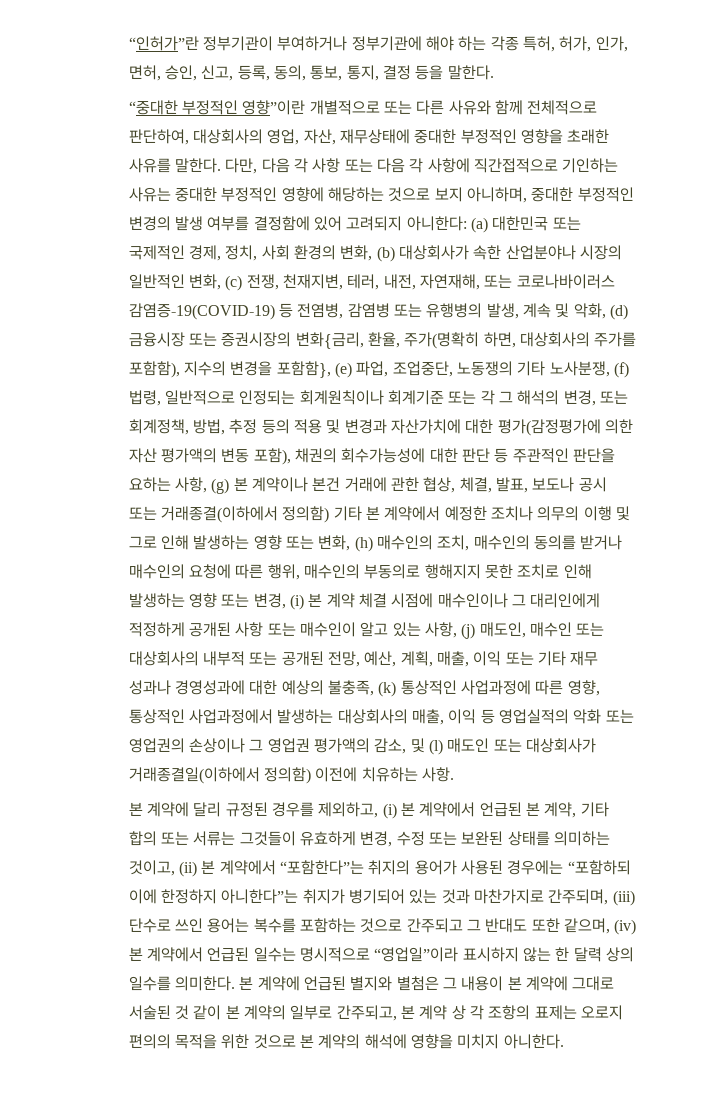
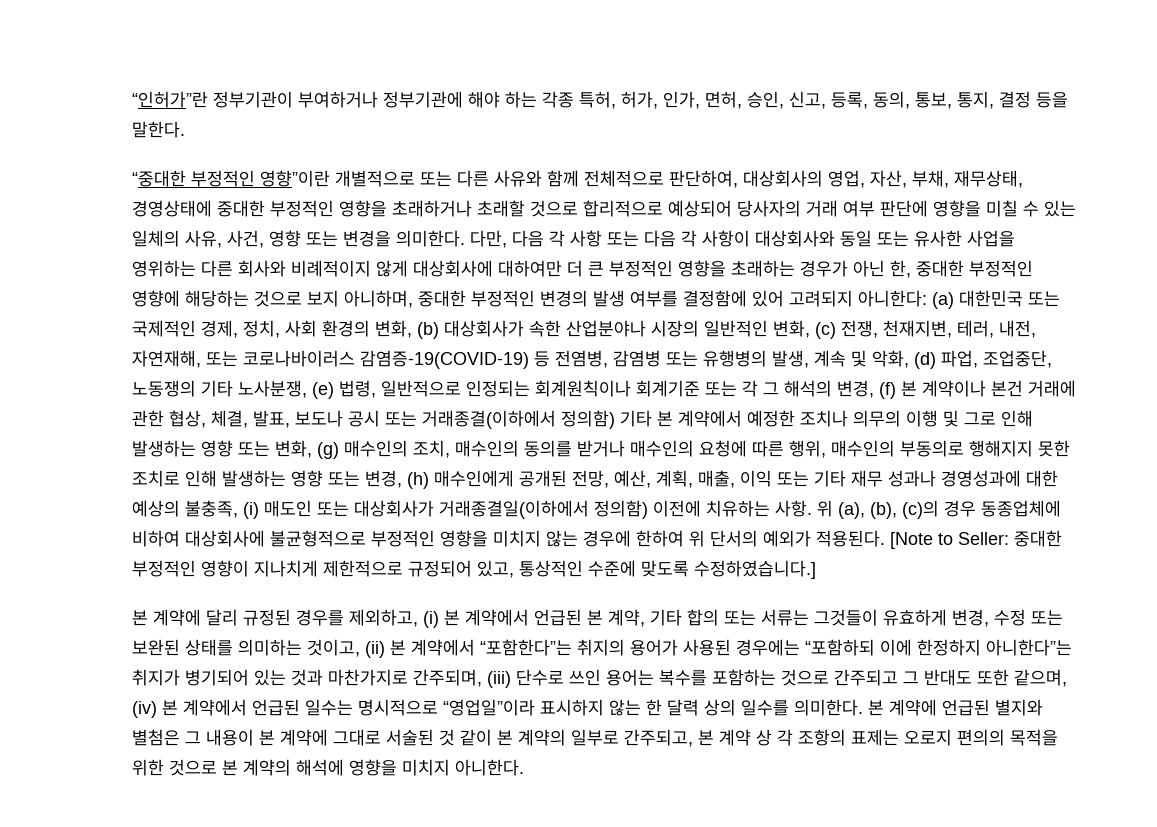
[339,129,610,144] [128,158,222,173] 재무상태에 중대한 부정적인 영향을 초래한 사유를 말한다. -> [911,170,1023,188] [131,200,1076,217] [131,230,465,248] 부채, 재무상태, 경영상태에 중대한 부정적인 영향을 초래하거나 초래할 것으로 합리적으로 예상되어 당사자의 거래 여부 판단에 영향을 미칠 수 있는 일체의 사유, 사건, 영향 또는 변경을 의미한다.
[427,158,619,173] [128,187,171,202] 사항에 직간접적으로 기인하는 사유는 -> [701,230,1015,247] [131,260,911,278] 사항이 대상회사와 동일 또는 유사한 사업을 영위하는 다른 회사와 비례적이지 않게 대상회사에 대하여만 더 큰 부정적인 영향을 초래하는 경우가 아닌 한,
[128,332,637,349] [128,361,352,378] 금융시장 또는 증권시장의 변화{금리, 환율, 주가(명확히 하면, 대상회사의 주가를 포함함), 지수의 변경을 포함함}, (e) -> (936, 360) none
[613,362,629,378] (f) -> [311,382,334,399] (e)
[599,390,628,404] [128,419,633,436] [128,448,615,465] [128,477,230,494] 또는 회계정책, 방법, 추정 등의 적용 및 변경과 자산가치에 대한 평가(감정평가에 의한 자산 평가액의 변동 포함), 채권의 회수가능성에 대한 판단 등 주관적인 판단을 요하는 사항, (g) -> [878,382,896,399] (f)
[354,536,373,552] (h) -> [316,442,339,459] (g)
[289,593,601,610] [128,622,605,639] [128,651,278,666] (i) 본 계약 체결 시점에 매수인이나 그 대리인에게 적정하게 공개된 사항 또는 매수인이 알고 있는 사항, (j) 매도인, 매수인 또는 대상회사의 내부적 또는 -> [406,470,514,489] (h) 매수인에게
[378,680,600,697] [128,709,634,725] [128,738,443,755] (k) 통상적인 사업과정에 따른 영향, 통상적인 사업과정에서 발생하는 대상회사의 매출, 이익 등 영업실적의 악화 또는 영업권의 손상이나 그 영업권 평가액의 감소, 및 (l) -> [242,502,259,519] (i)
(454, 774) none -> [816,500,1061,519] [131,530,1062,549] [131,560,816,579] 위 (a), (b), (c)의 경우 동종업체에 비하여 대상회사에 불균형적으로 부정적인 영향을 미치지 않는 경우에 한하여 위 단서의 예외가 적용된다. [Note to Seller: 중대한 부정적인 영향이 지나치게 제한적으로 규정되어 있고, 통상적인 수준에 맞도록 수정하였습니다.]

